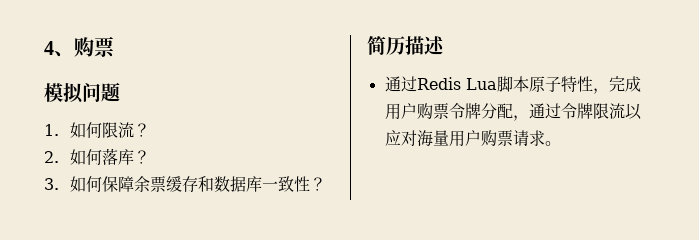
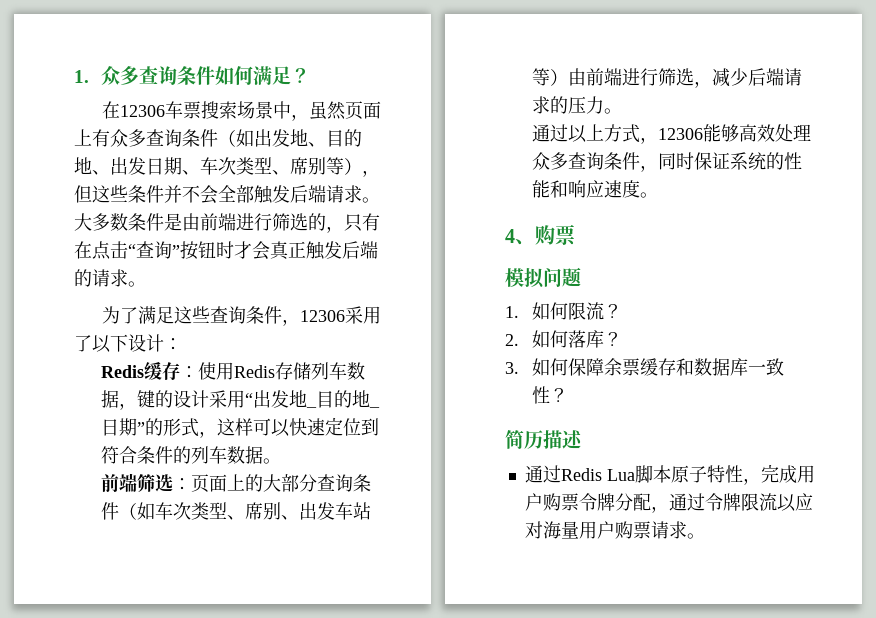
(44, 48) none -> [74,66,311,85] [102,101,382,121] [74,129,362,147] [74,157,380,177] [74,185,380,204] [74,213,380,233] [74,241,378,260] [74,269,146,287] [102,306,382,326] [74,334,182,353] [101,362,366,380] [101,390,381,410] [101,417,380,438] [101,446,282,464] [101,473,372,493] [101,502,372,520] [532,68,803,88] [532,96,623,114] [532,124,812,144] [532,152,803,172] [532,180,659,198] 1.众多查询条件如何满足？ // 在12306车票搜索场景中，虽然页面上有众多查询条件（如出发地、目的地、出发日期、车次类型、席别等），但这些条件并不会全部触发后端请求。大多数条件是由前端进行筛选的，只有在点击“查询”按钮时才会真正触发后端的请求。 // 为了满足这些查询条件，12306采用了以下设计： // Redis缓存：使用Redis存储列车数据，键的设计采用“出发地_目的地_日期”的形式，这样可以快速定位到符合条件的列车数据。 // 前端筛选：页面上的大部分查询条件（如车次类型、席别、出发车站等）由前端进行筛选，减少后端请求的压力。 // 通过以上方式，12306能够高效处理众多查询条件，同时保证系统的性能和响应速度。 //

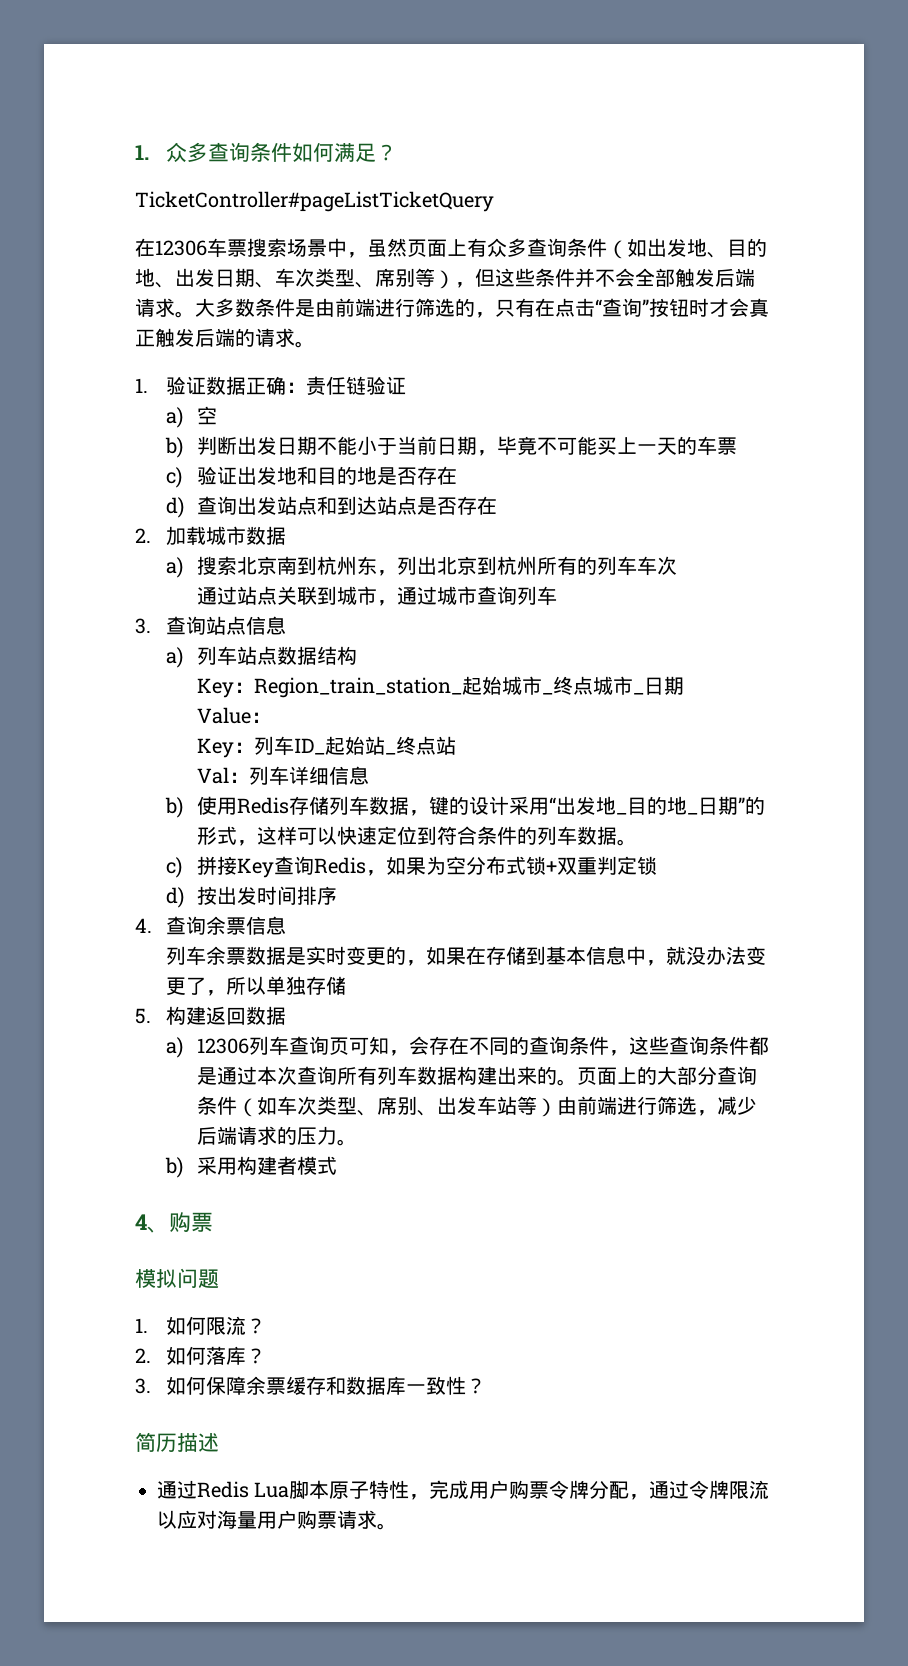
(311, 75) none -> [135,191,494,212] // TicketController#pageListTicketQuery
[102,306,382,326] [74,334,182,353] [101,362,199,380] 为了满足这些查询条件，12306采用了以下设计： // Redis缓存： -> [135,376,407,396] [166,406,218,428] [165,436,738,458] [166,466,458,488] [166,496,498,518] [135,526,287,546] [166,556,678,578] [197,586,558,606] [135,616,287,635] [166,646,358,668] [197,676,685,698] [197,707,272,724] [197,736,457,758] [197,766,370,786] [165,797,184,818] 1.验证数据正确：责任链验证 // a)空 // b)判断出发日期不能小于当前日期，毕竟不可能买上一天的车票 // c)验证出发地和目的地是否存在 // d)查询出发站点和到达站点是否存在 // 2.加载城市数据 // a)搜索北京南到杭州东，列出北京到杭州所有的列车车次 // 通过站点关联到城市，通过城市查询列车 // 3.查询站点信息 // a)列车站点数据结构 // Key：Region_train_station_起始城市_终点城市_日期 // Value： // Key：列车ID_起始站_终点站 // Val：列车详细信息 // b)
[101,473,192,492] 前端筛选： -> [166,856,658,878] [166,886,338,908] [135,916,287,935] [166,946,767,966] [166,976,347,996] [135,1006,287,1025] [166,1036,770,1058] [197,1066,578,1086] c)拼接Key查询Redis，如果为空分布式锁+双重判定锁 // d)按出发时间排序 // 4.查询余票信息 // 列车余票数据是实时变更的，如果在存储到基本信息中，就没办法变更了，所以单独存储 // 5.构建返回数据 // a) 12306列车查询页可知，会存在不同的查询条件，这些查询条件都是通过本次查询所有列车数据构建出来的。
[532,124,812,144] [532,152,803,172] [532,180,659,198] 通过以上方式，12306能够高效处理众多查询条件，同时保证系统的性能和响应速度。 -> [165,1156,338,1178] b)采用构建者模式

